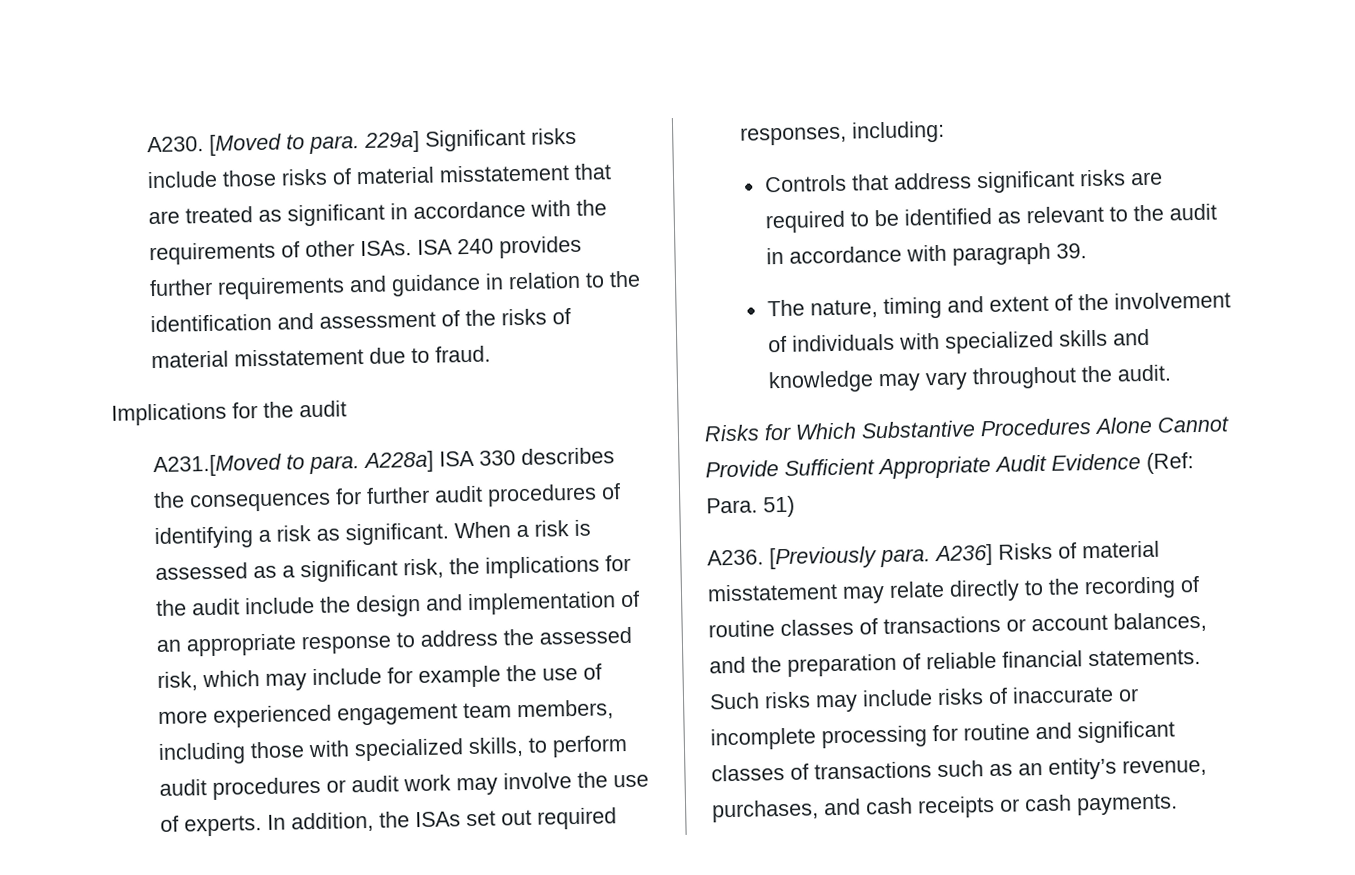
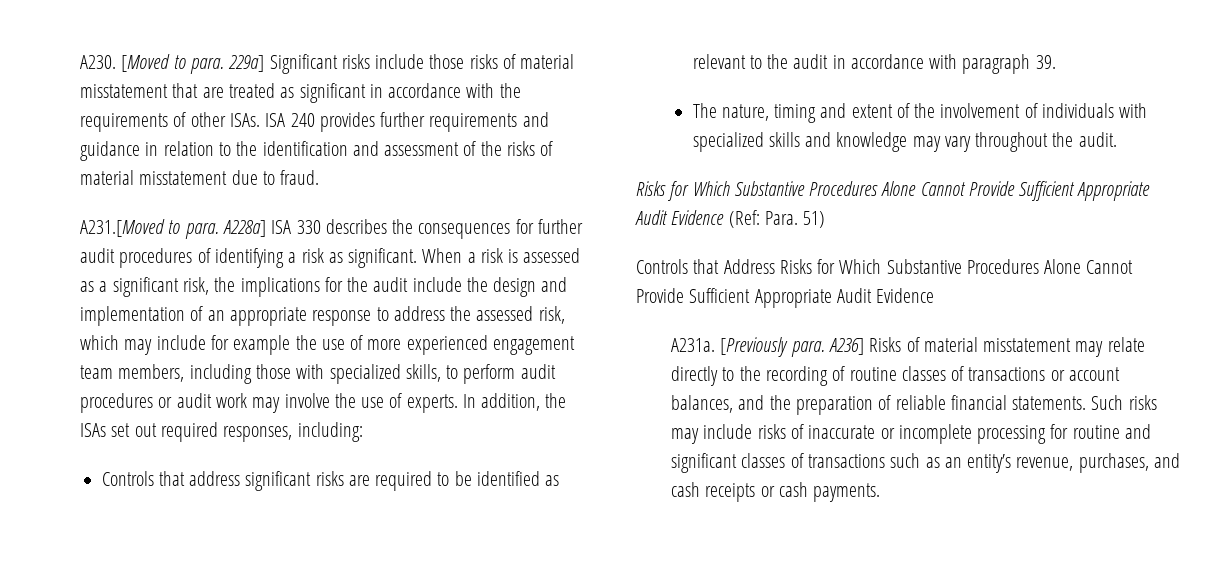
[111,400,347,426] // Implications for the audit -> (320, 177) none
[707,549,764,566] A236. -> [636,259,1134,274] [636,288,935,308] [671,338,716,352] Controls that Address Risks for Which Substantive Procedures Alone Cannot Provide Sufficient Appropriate Audit Evidence // A231a.

